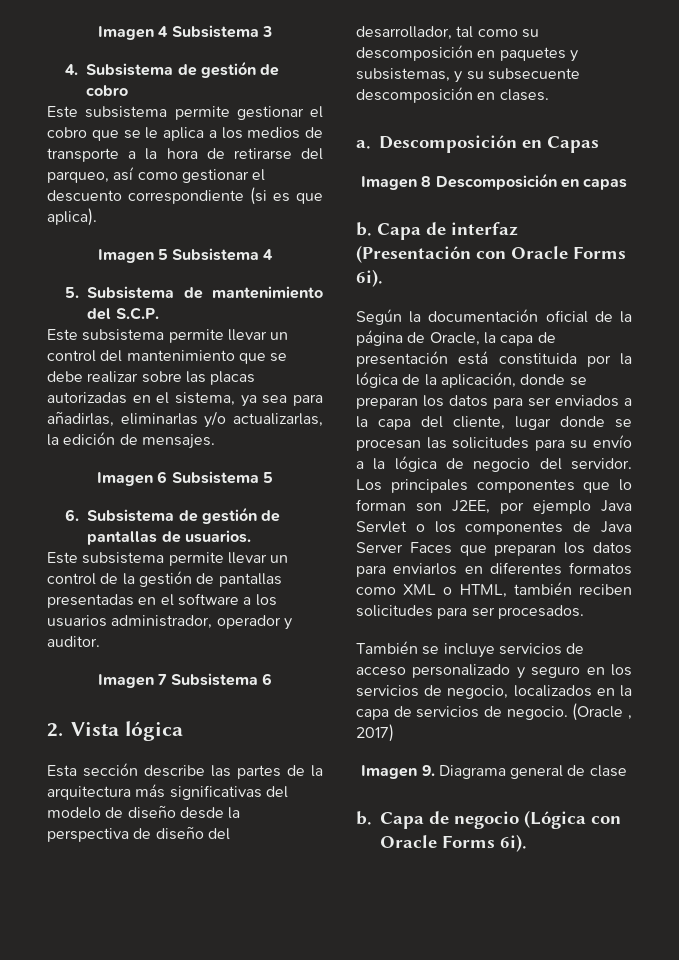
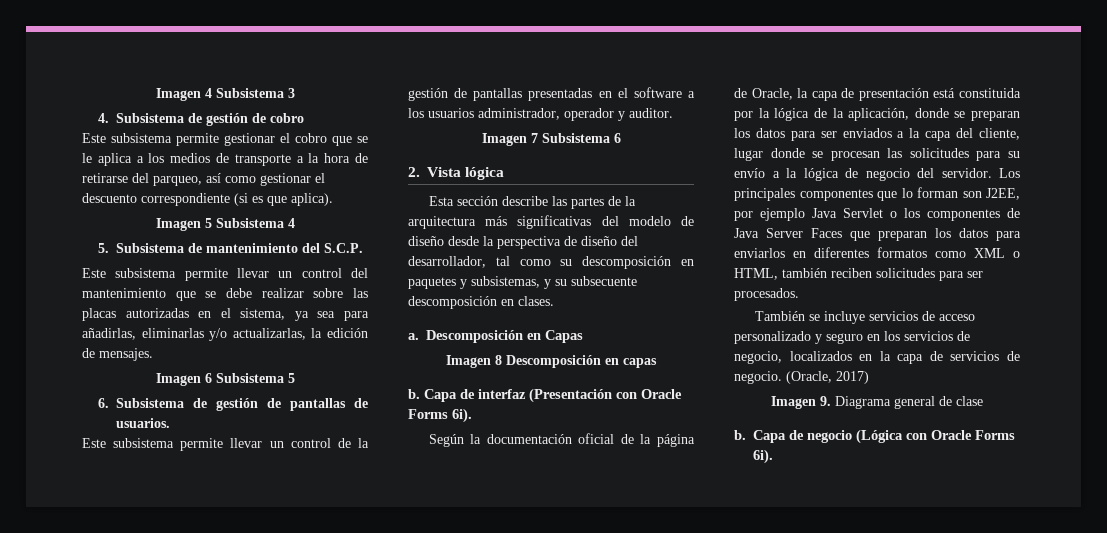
[572,703,632,721] (Oracle , -> [786,371,832,384] (Oracle,

